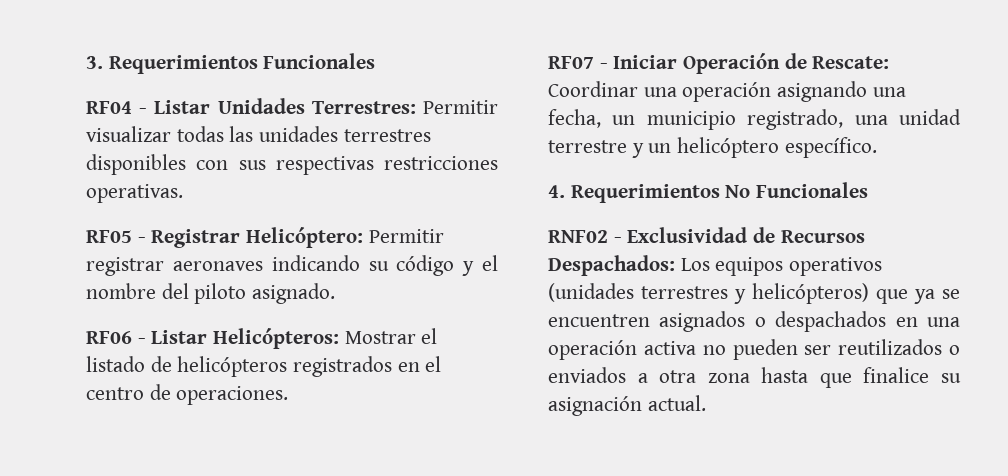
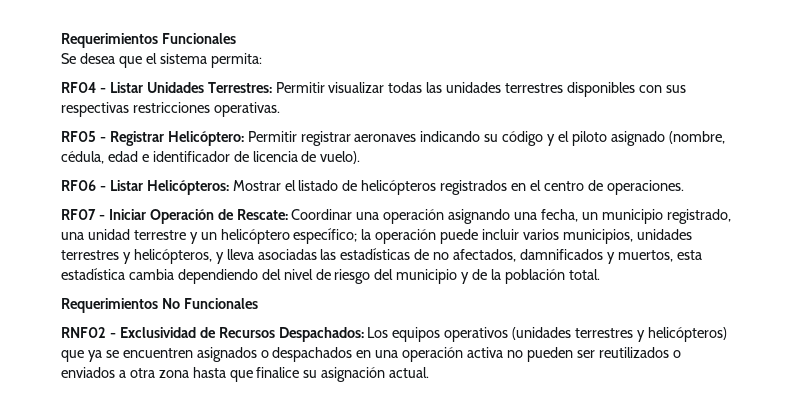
[86,56,103,69] 3. -> (61, 40) none
(376, 61) none -> [61,53,262,68] // Se desea que el sistema permita:
[86,283,336,304] nombre del piloto asignado. -> [571,131,725,146] [61,151,361,164] piloto asignado (nombre, cédula, edad e identificador de licencia de vuelo).
[784,137,877,158] [548,185,565,198] específico. // 4. -> [293,228,692,244] [61,248,702,264] [61,268,600,284] específico; la operación puede incluir varios municipios, unidades terrestres y helicópteros, y lleva asociadas las estadísticas de no afectados, damnificados y muertos, esta estadística cambia dependiendo del nivel de riesgo del municipio y de la población total. //

